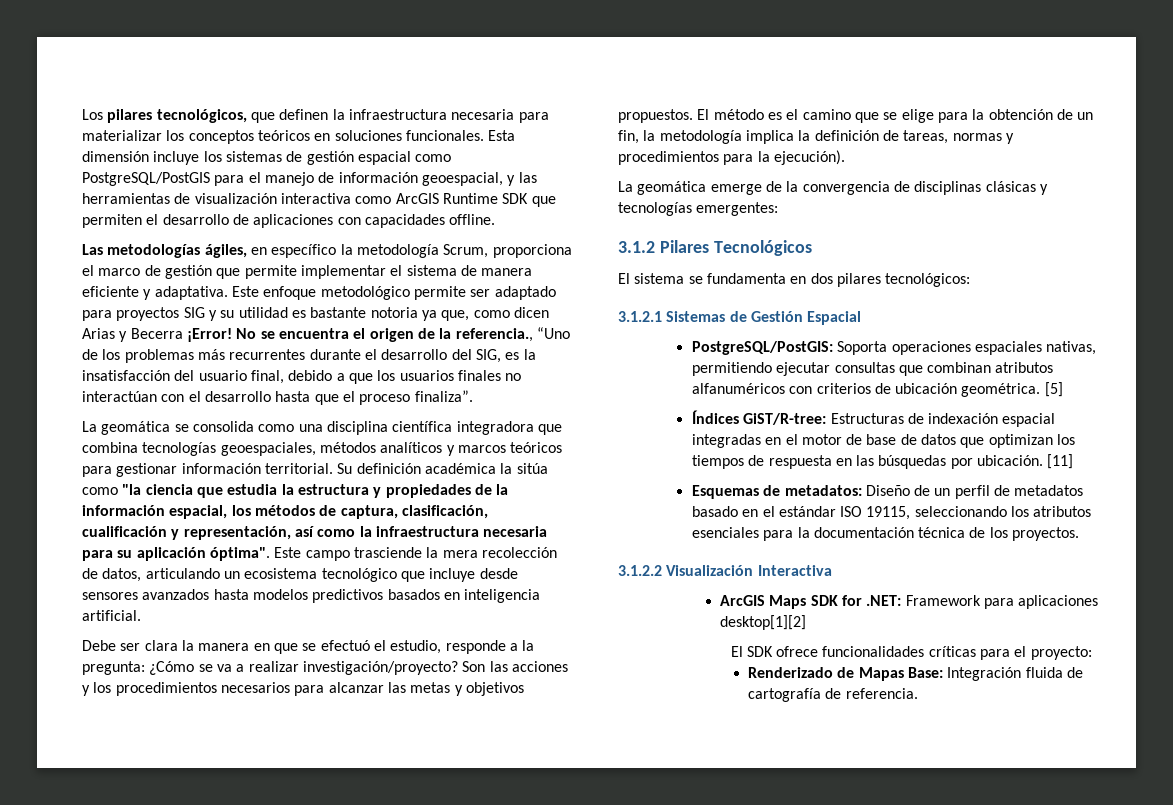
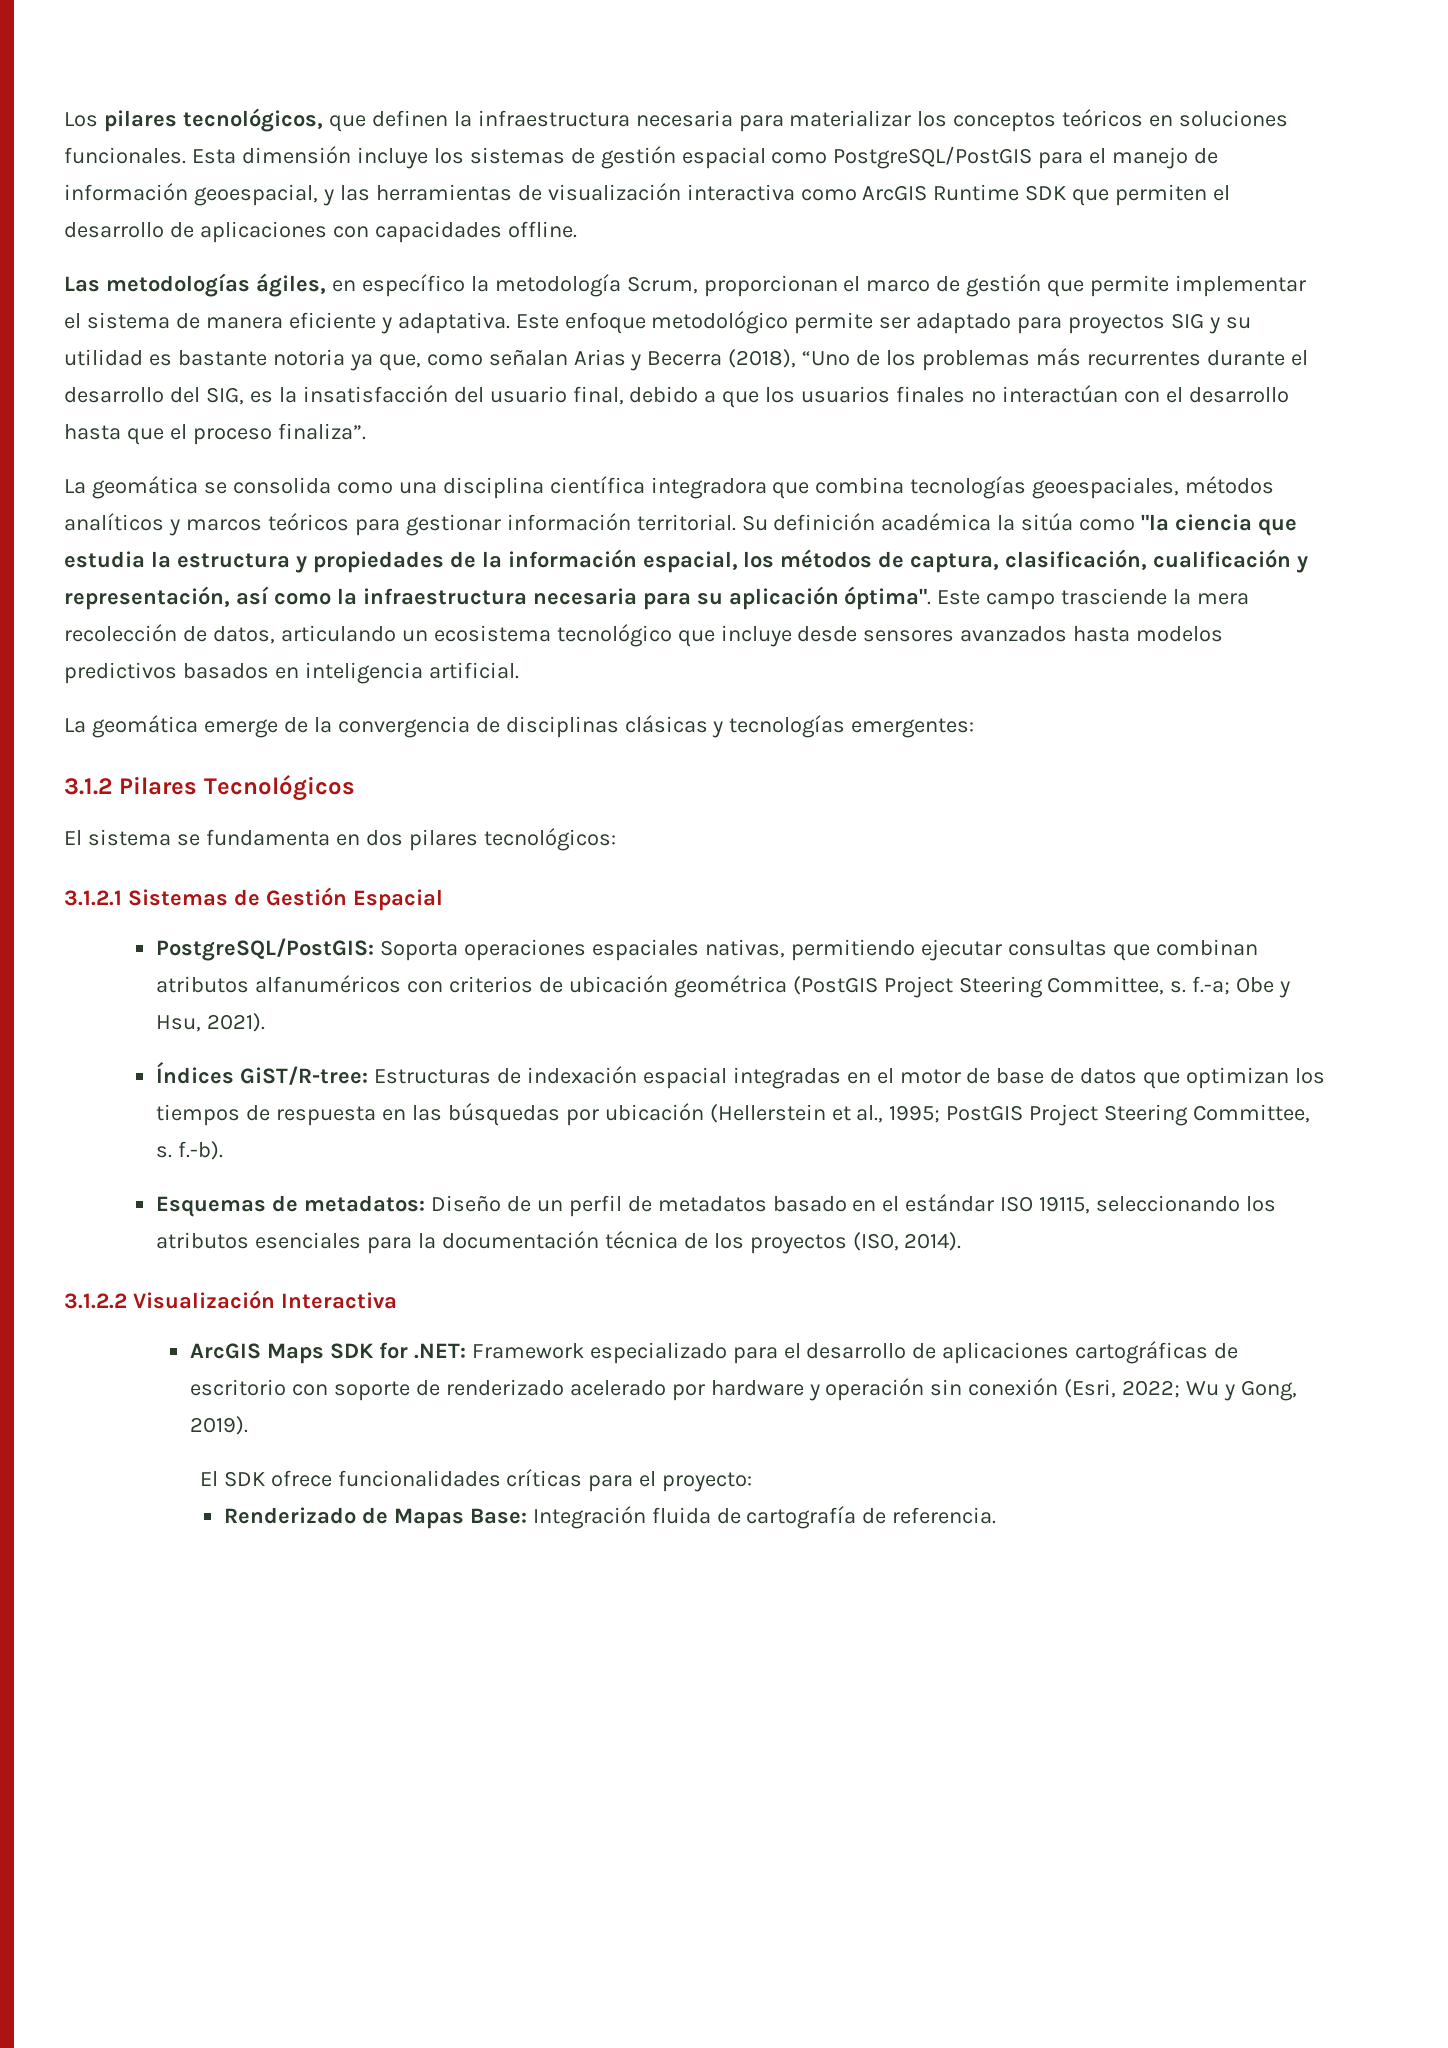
[492,244,572,258] proporciona -> [703,275,838,297] proporcionan
[513,307,549,318] dicen -> [488,349,568,366] señalan
[186,328,533,342] ¡Error! No se encuentra el origen de la referencia., -> [728,349,797,368] (2018),
[82,640,535,654] [82,661,568,675] [82,682,524,696] [618,109,1094,123] [618,130,1014,144] [618,150,845,165] // Debe ser clara la manera en que se efectuó el estudio, responde a la pregunta: ¿Cómo se va a realizar investigación/proyecto? Son las acciones y los procedimientos necesarios para alcanzar las metas y objetivos propuestos. El método es el camino que se elige para la obtención de un fin, la metodología implica la definición de tareas, normas y procedimientos para la ejecución). -> (519, 670) none
[961,382,1063,397] geométrica. [5] -> [673,975,1291,998] [156,1013,265,1032] geométrica (PostGIS Project Steering Committee, s. f.-a; Obe y Hsu, 2021).
[977,454,1074,469] ubicación. [11] -> [604,1103,1311,1126] [156,1141,223,1160] ubicación (Hellerstein et al., 1995; PostGIS Project Steering Committee, s. f.-b).
[1012,527,1080,541] proyectos. -> [749,1232,962,1254] proyectos (ISO, 2014).
[983,595,1099,609] [719,615,806,630] para aplicaciones desktop[1][2] -> [589,1341,1239,1364] [189,1378,1298,1401] [189,1416,248,1435] especializado para el desarrollo de aplicaciones cartográficas de escritorio con soporte de renderizado acelerado por hardware y operación sin conexión (Esri, 2022; Wu y Gong, 2019).

